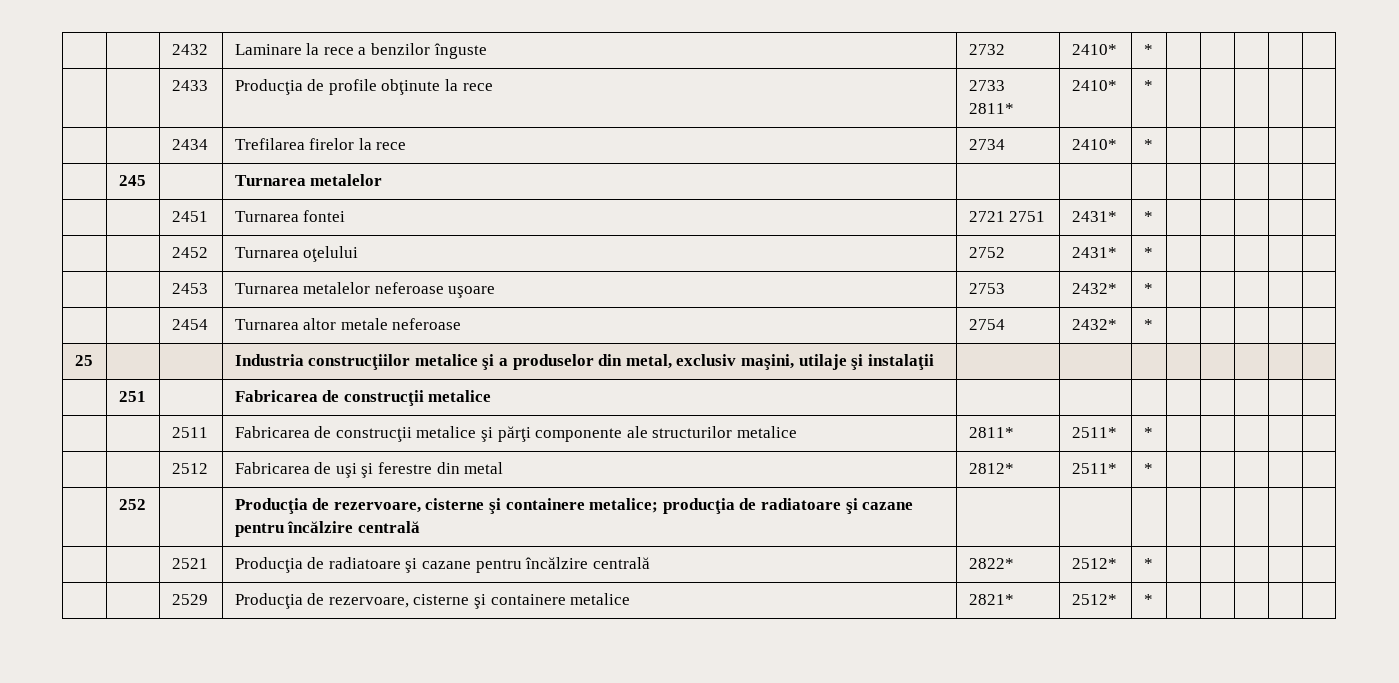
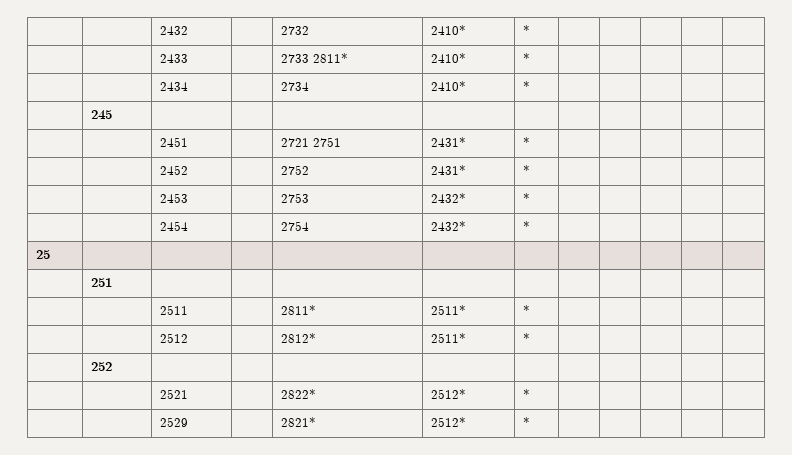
[234,43,487,59] [968,44,1005,55] [1071,44,1117,55] [1143,44,1153,55] [171,80,208,91] [234,79,493,95] Laminare la rece a benzilor înguste | 2732 | 2410* | * | | | | | // | | 2433 | Producţia de profile obţinute la rece -> [280,26,309,35] [430,25,466,35] [522,25,530,35] [159,54,188,63] | 2732 | 2410* | * | | | | | // | | 2433 |
[234,138,407,150] Trefilarea firelor la rece -> (188, 86) none
[234,174,383,186] Turnarea metalelor -> (112, 115) none
[234,210,346,222] Turnarea fontei -> (188, 142) none
[234,246,359,262] Turnarea oţelului -> (188, 170) none
[234,282,496,298] Turnarea metalelor neferoase uşoare -> (188, 198) none
[234,318,462,330] Turnarea altor metale neferoase -> (188, 226) none
[234,354,934,370] [118,391,146,402] [234,390,492,406] [171,427,208,438] [234,426,798,442] [968,427,1014,438] [1071,427,1117,438] [1143,427,1153,438] [171,463,208,474] [234,462,504,478] [968,463,1014,474] [1071,463,1117,474] [1143,463,1153,474] [118,499,146,510] [234,498,914,514] [234,521,420,537] [171,558,208,569] [234,557,650,573] [968,558,1014,569] [1071,558,1117,569] [1143,558,1153,569] [171,594,208,605] [234,593,631,609] Industria construcţiilor metalice şi a produselor din metal, exclusiv maşini, utilaje şi instalaţii | | | | | | | | // | 251 | | Fabricarea de construcţii metalice | | | | | | | | // | | 2511 | Fabricarea de construcţii metalice şi părţi componente ale structurilor metalice | 2811* | 2511* | * | | | | | // | | 2512 | Fabricarea de uşi şi ferestre din metal | 2812* | 2511* | * | | | | | // | 252 | | Producţia de rezervoare, cisterne şi containere metalice; producţia de radiatoare şi cazane pentru încălzire centrală | | | | | | | | // | | 2521 | Producţia de radiatoare şi cazane pentru încălzire centrală | 2822* | 2512* | * | | | | | // | | 2529 | Producţia de rezervoare, cisterne şi containere metalice -> [90,278,112,287] [159,305,188,315] [280,305,316,315] [430,305,466,315] [522,305,530,315] [159,333,188,343] [280,333,316,343] [430,333,466,343] [522,333,530,343] [90,362,112,371] [159,389,188,399] [280,389,316,399] [430,389,466,399] [522,389,530,399] [159,417,188,427] | | | | | | | | // | 251 | | | | | | | | | | // | | 2511 | | 2811* | 2511* | * | | | | | // | | 2512 | | 2812* | 2511* | * | | | | | // | 252 | | | | | | | | | | // | | 2521 | | 2822* | 2512* | * | | | | | // | | 2529 |

